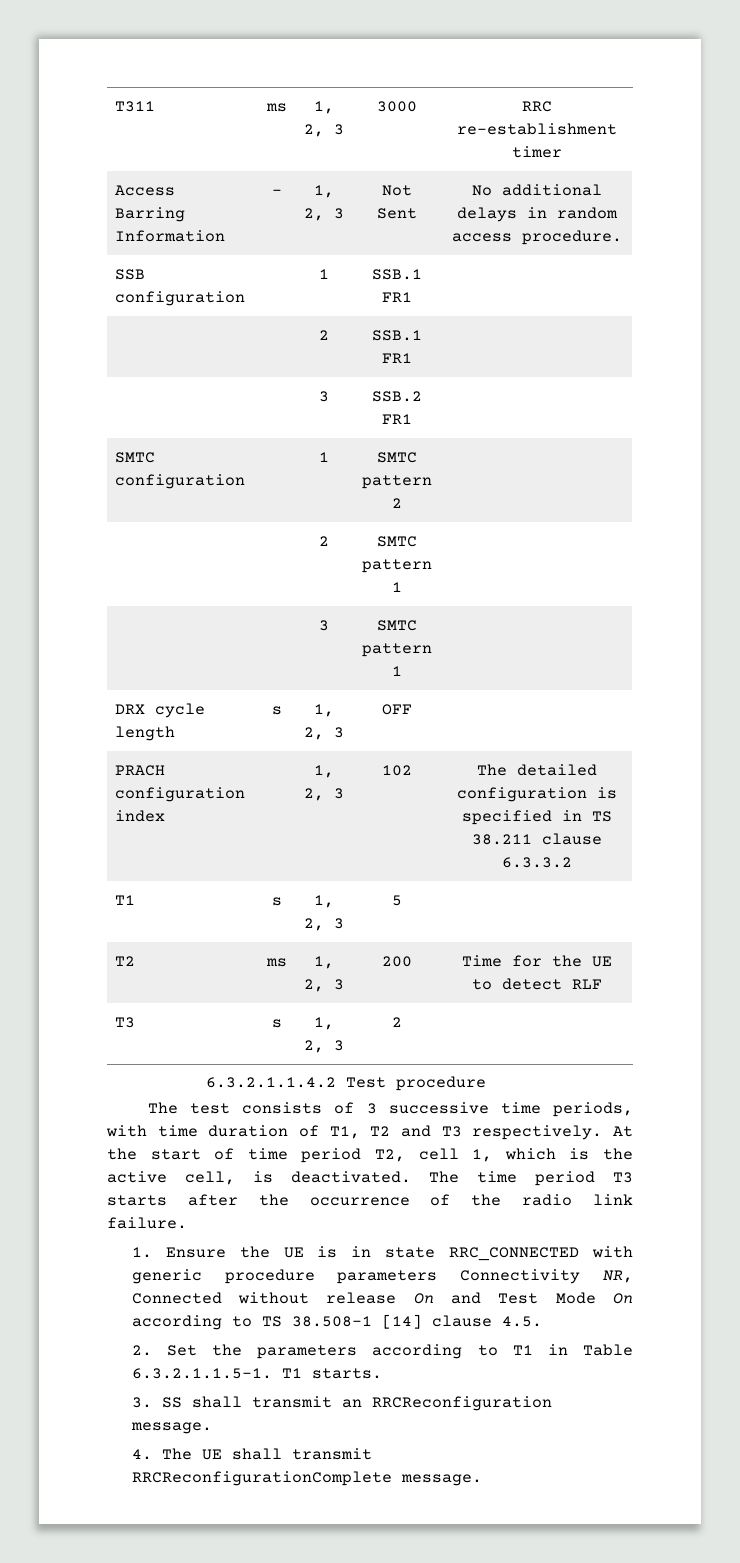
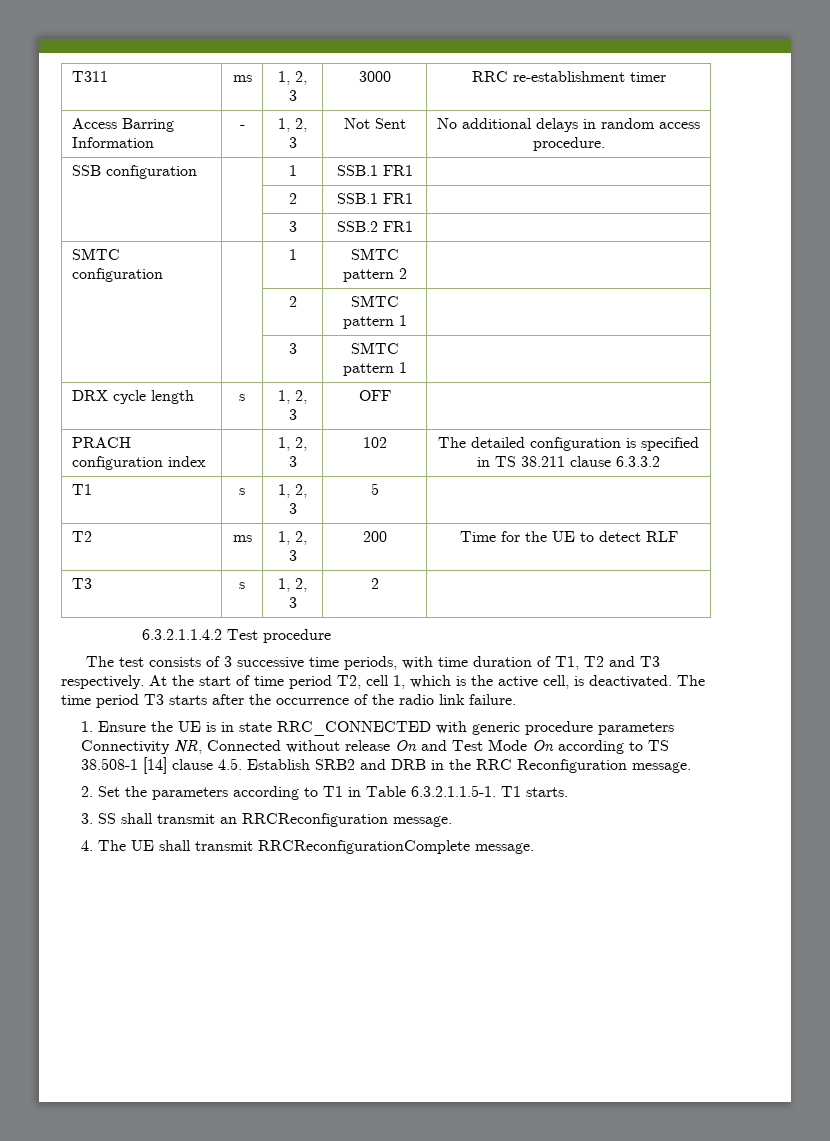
(542, 1321) none -> [247,759,692,773] Establish SRB2 and DRB in the RRC Reconfiguration message.

